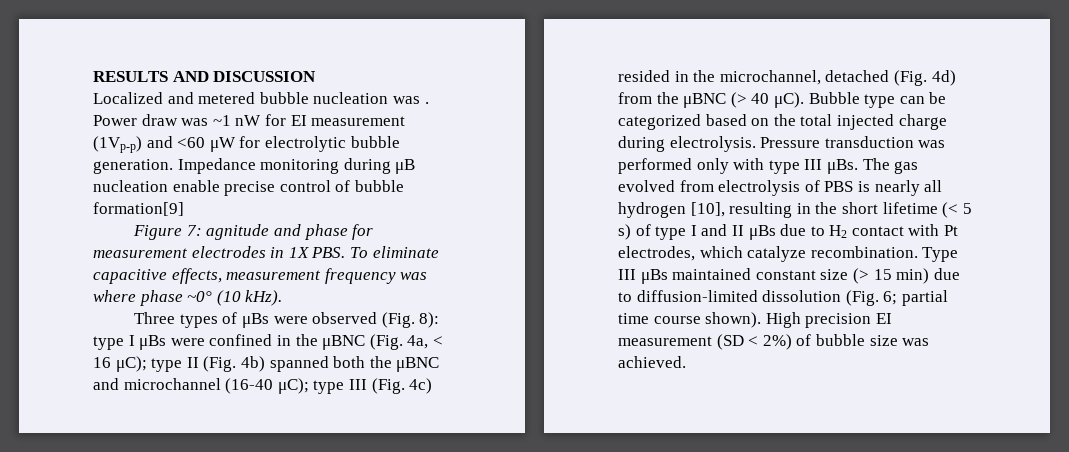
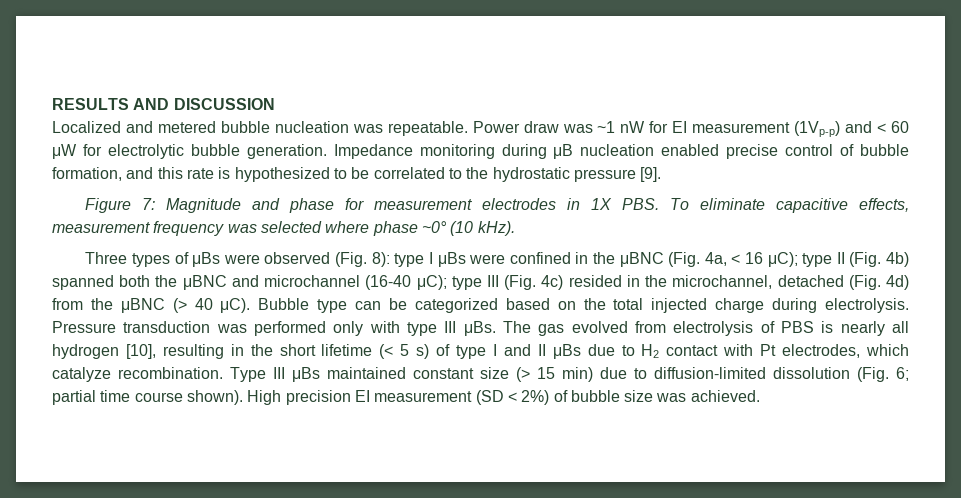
[424,102,429,104] . -> [387,121,468,136] repeatable.
[177,137,206,148] <60 -> [877,121,910,133] < 60
[172,180,220,192] enable -> [661,144,720,156] enabled
[93,202,184,216] formation[9] -> [52,167,662,182] formation, and this rate is hypothesized to be correlated to the hydrostatic pressure [9].
[206,224,270,240] agnitude -> [166,198,242,213] Magnitude
(428, 276) none -> [260,221,322,233] selected

